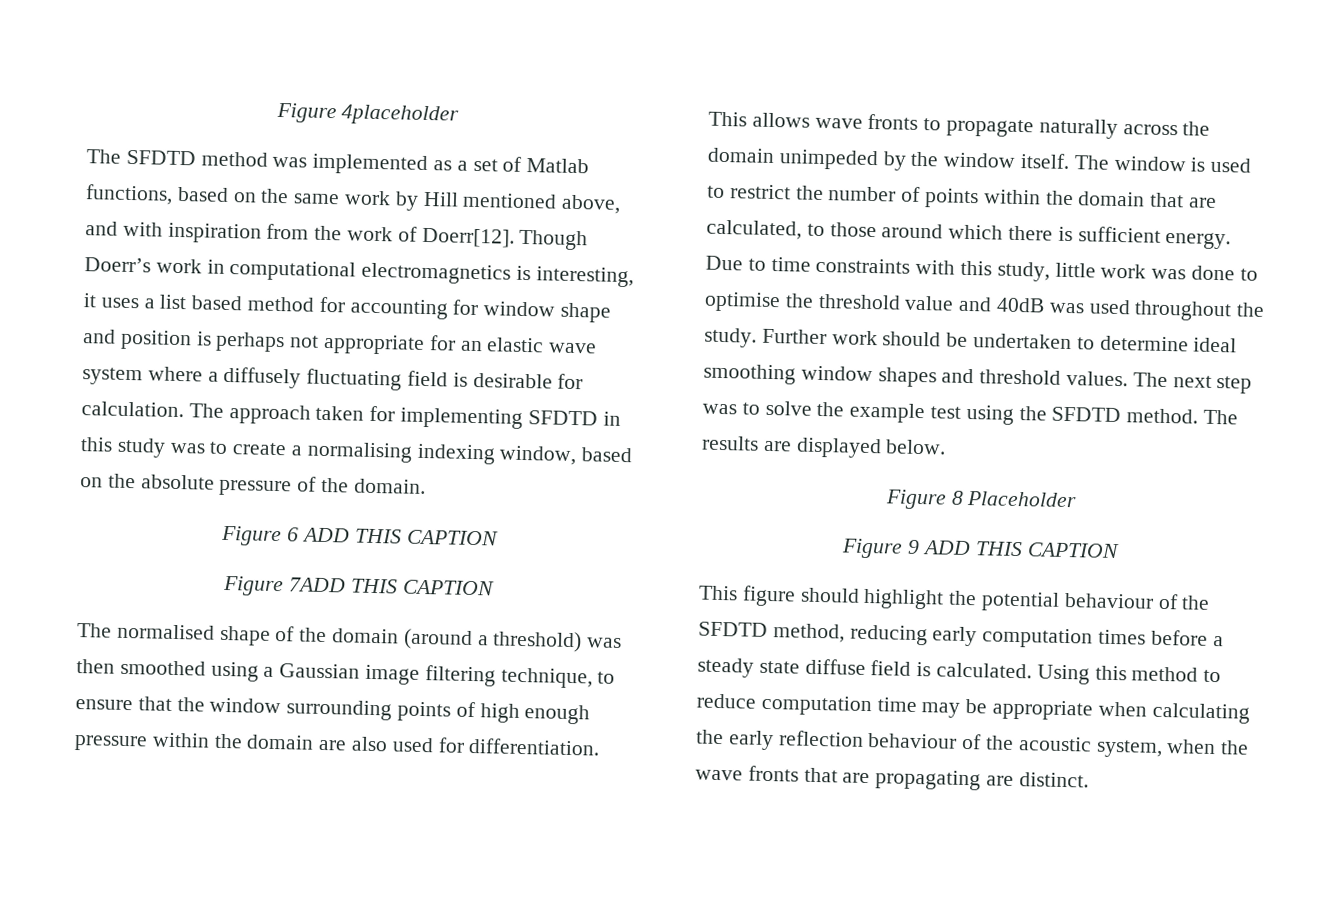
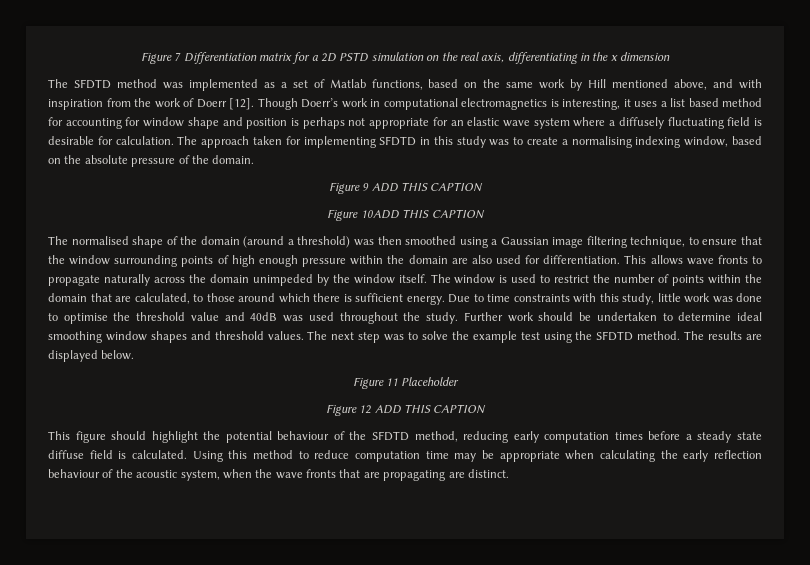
[275,102,460,126] Figure 4placeholder -> [140,52,671,64] Figure 7 Differentiation matrix for a 2D PSTD simulation on the real axis, differentiating in the x dimension
[421,227,515,248] Doerr[12]. -> [196,98,254,110] Doerr [12].
[287,527,300,542] 6 -> [362,183,370,191] 9
[289,577,347,593] 7ADD -> [360,210,400,219] 10ADD
[950,490,964,505] 8 -> [386,378,398,386] 11
[907,539,921,555] 9 -> [359,405,372,414] 12

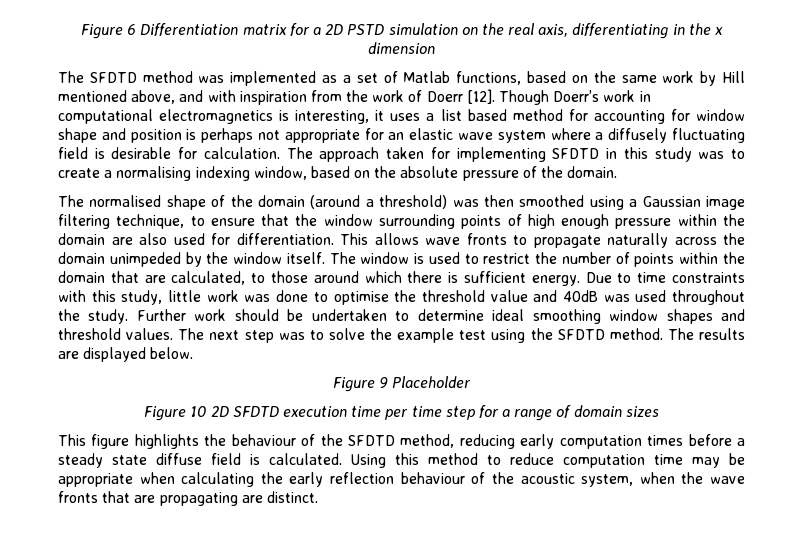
[140,52,182,64] Figure 7 -> [81,24,137,39] Figure 6
[328,182,484,194] [327,209,485,221] // Figure 9 ADD THIS CAPTION // Figure 10ADD THIS CAPTION -> (618, 172) none
[386,378,398,386] 11 -> [379,377,388,388] 9
[359,404,487,414] [48,431,272,443] 12 ADD THIS CAPTION // This figure should highlight the potential -> [190,405,659,421] [58,434,227,449] 10 2D SFDTD execution time per time step for a range of domain sizes // This figure highlights the

